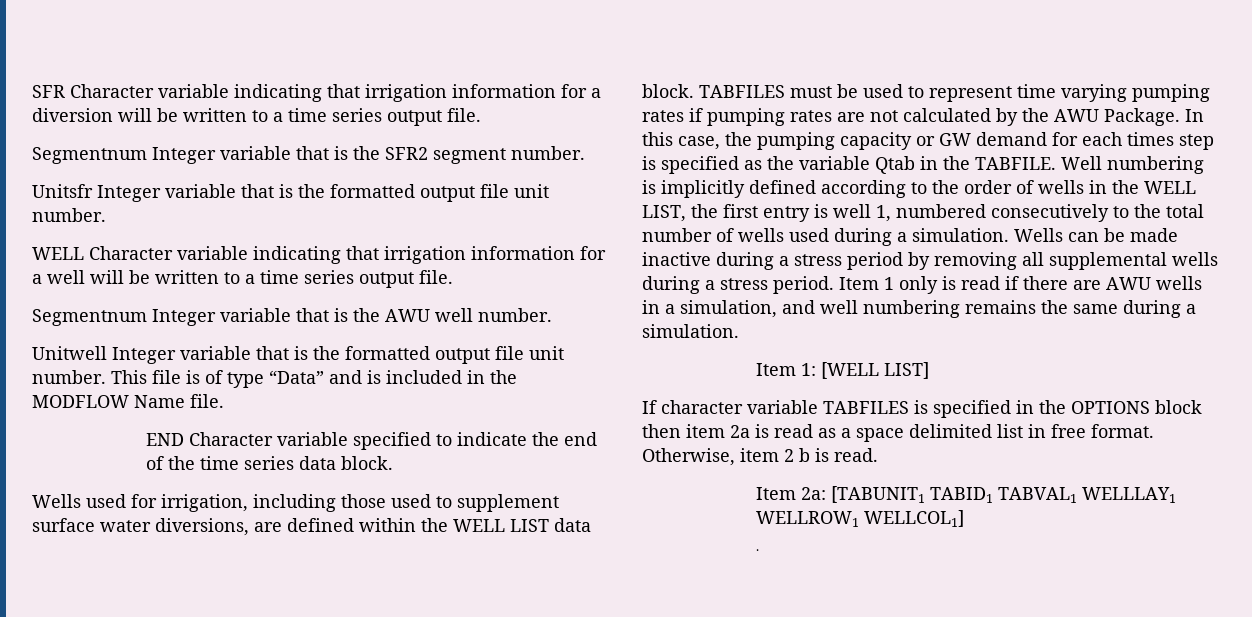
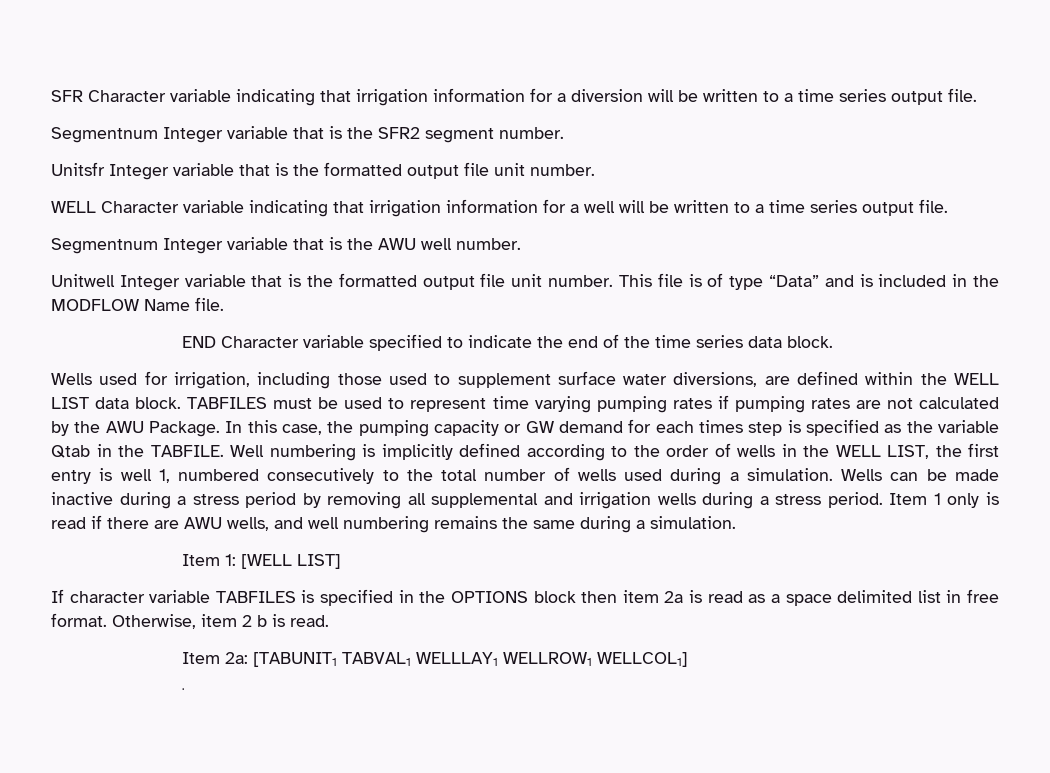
(1167, 261) none -> [543,492,652,509] and irrigation
[1156,276,1202,290] [642,300,777,318] wells in a simulation, -> [227,517,269,531] wells,
[930,487,994,503] TABID1 -> (338, 659) none

